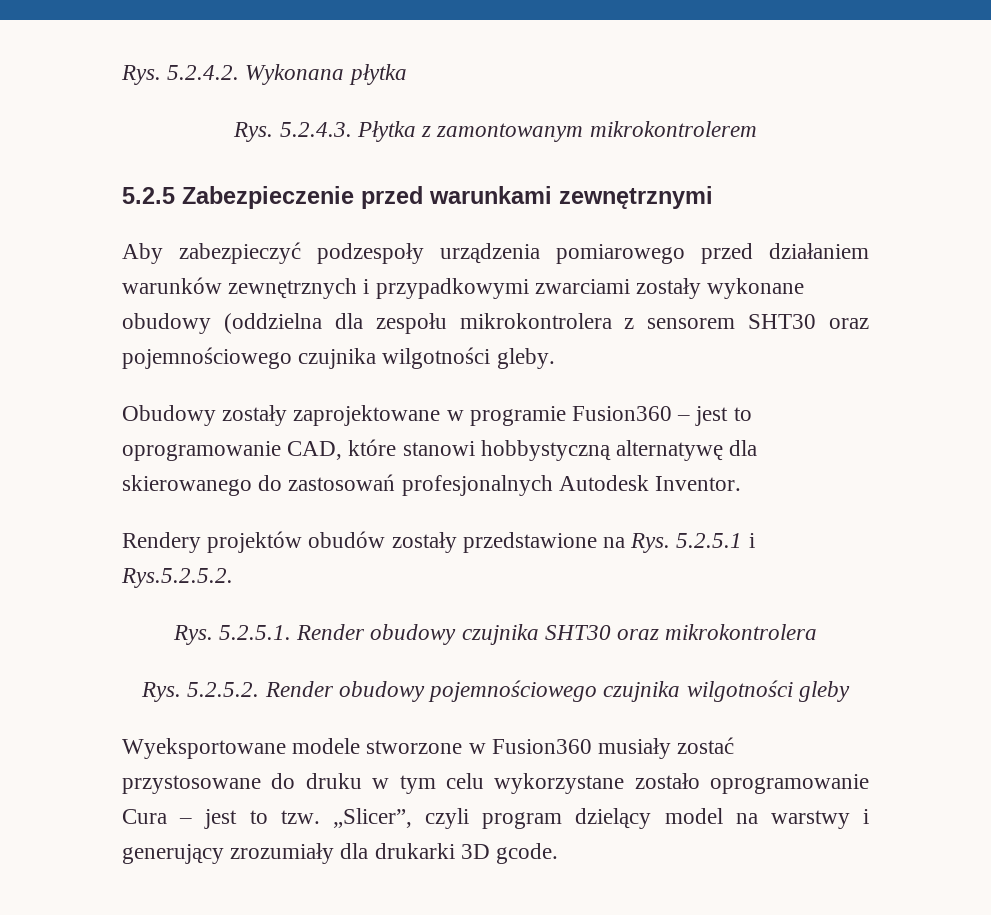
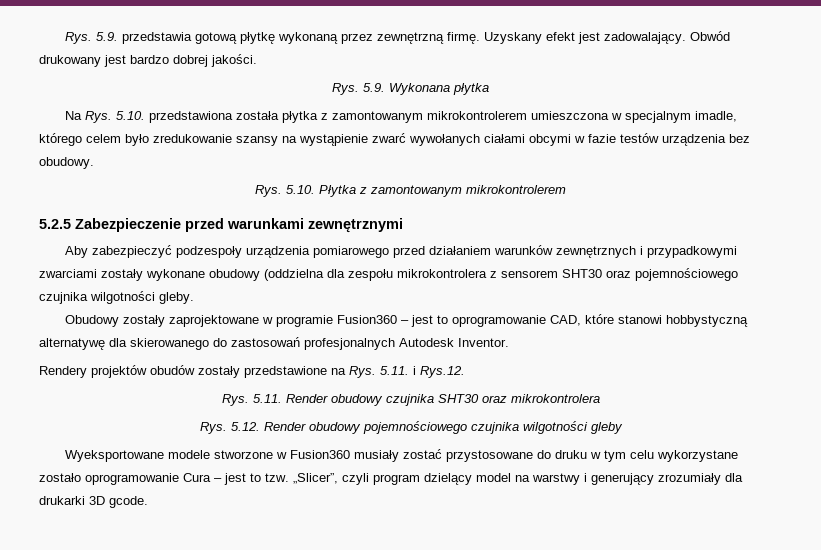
[121,64,407,85] [233,122,352,142] Rys. 5.2.4.2. Wykonana płytka // Rys. 5.2.4.3. -> [65,31,731,44] [39,54,257,67] [332,83,489,95] [65,111,738,123] [39,133,750,146] [39,157,94,169] [255,185,315,197] Rys. 5.9. przedstawia gotową płytkę wykonaną przez zewnętrzną firmę. Uzyskany efekt jest zadowalający. Obwód drukowany jest bardzo dobrej jakości. // Rys. 5.9. Wykonana płytka // Na Rys. 5.10. przedstawiona została płytka z zamontowanym mikrokontrolerem umieszczona w specjalnym imadle, którego celem było zredukowanie szansy na wystąpienie zwarć wywołanych ciałami obcymi w fazie testów urządzenia bez obudowy. // Rys. 5.10.
[676,533,755,548] [121,568,233,588] [172,625,291,645] 5.2.5.1 i Rys.5.2.5.2. // Rys. 5.2.5.1. -> [380,366,465,378] [221,394,282,406] 5.11. i Rys.12. // Rys. 5.11.
[187,682,260,697] 5.2.5.2. -> [230,422,260,431] 5.12.

